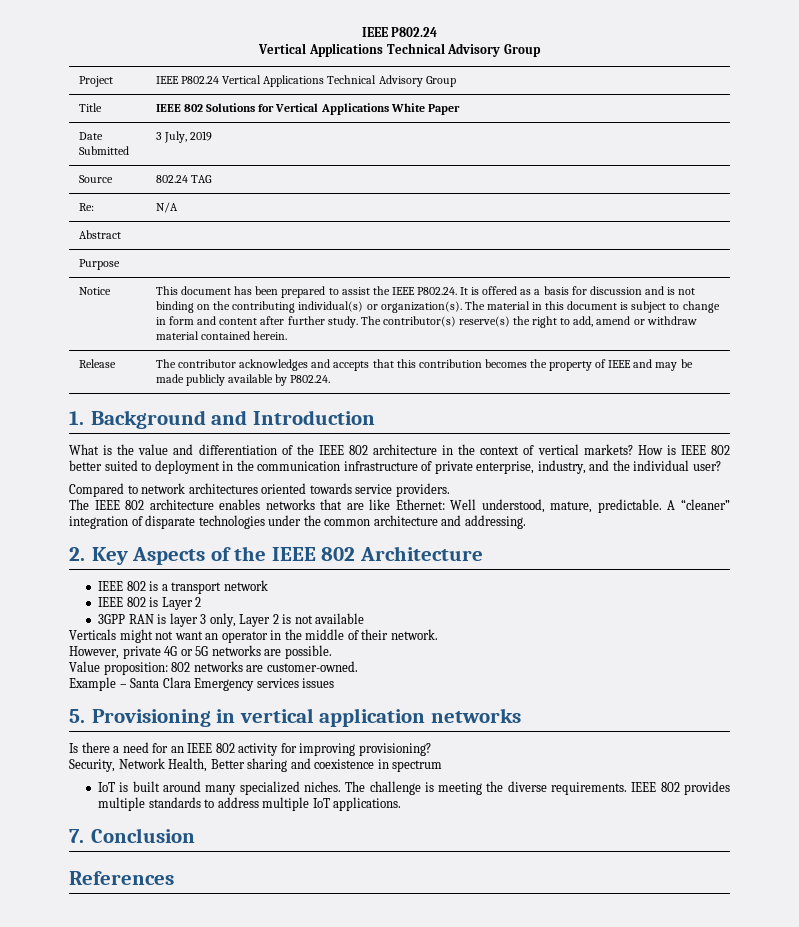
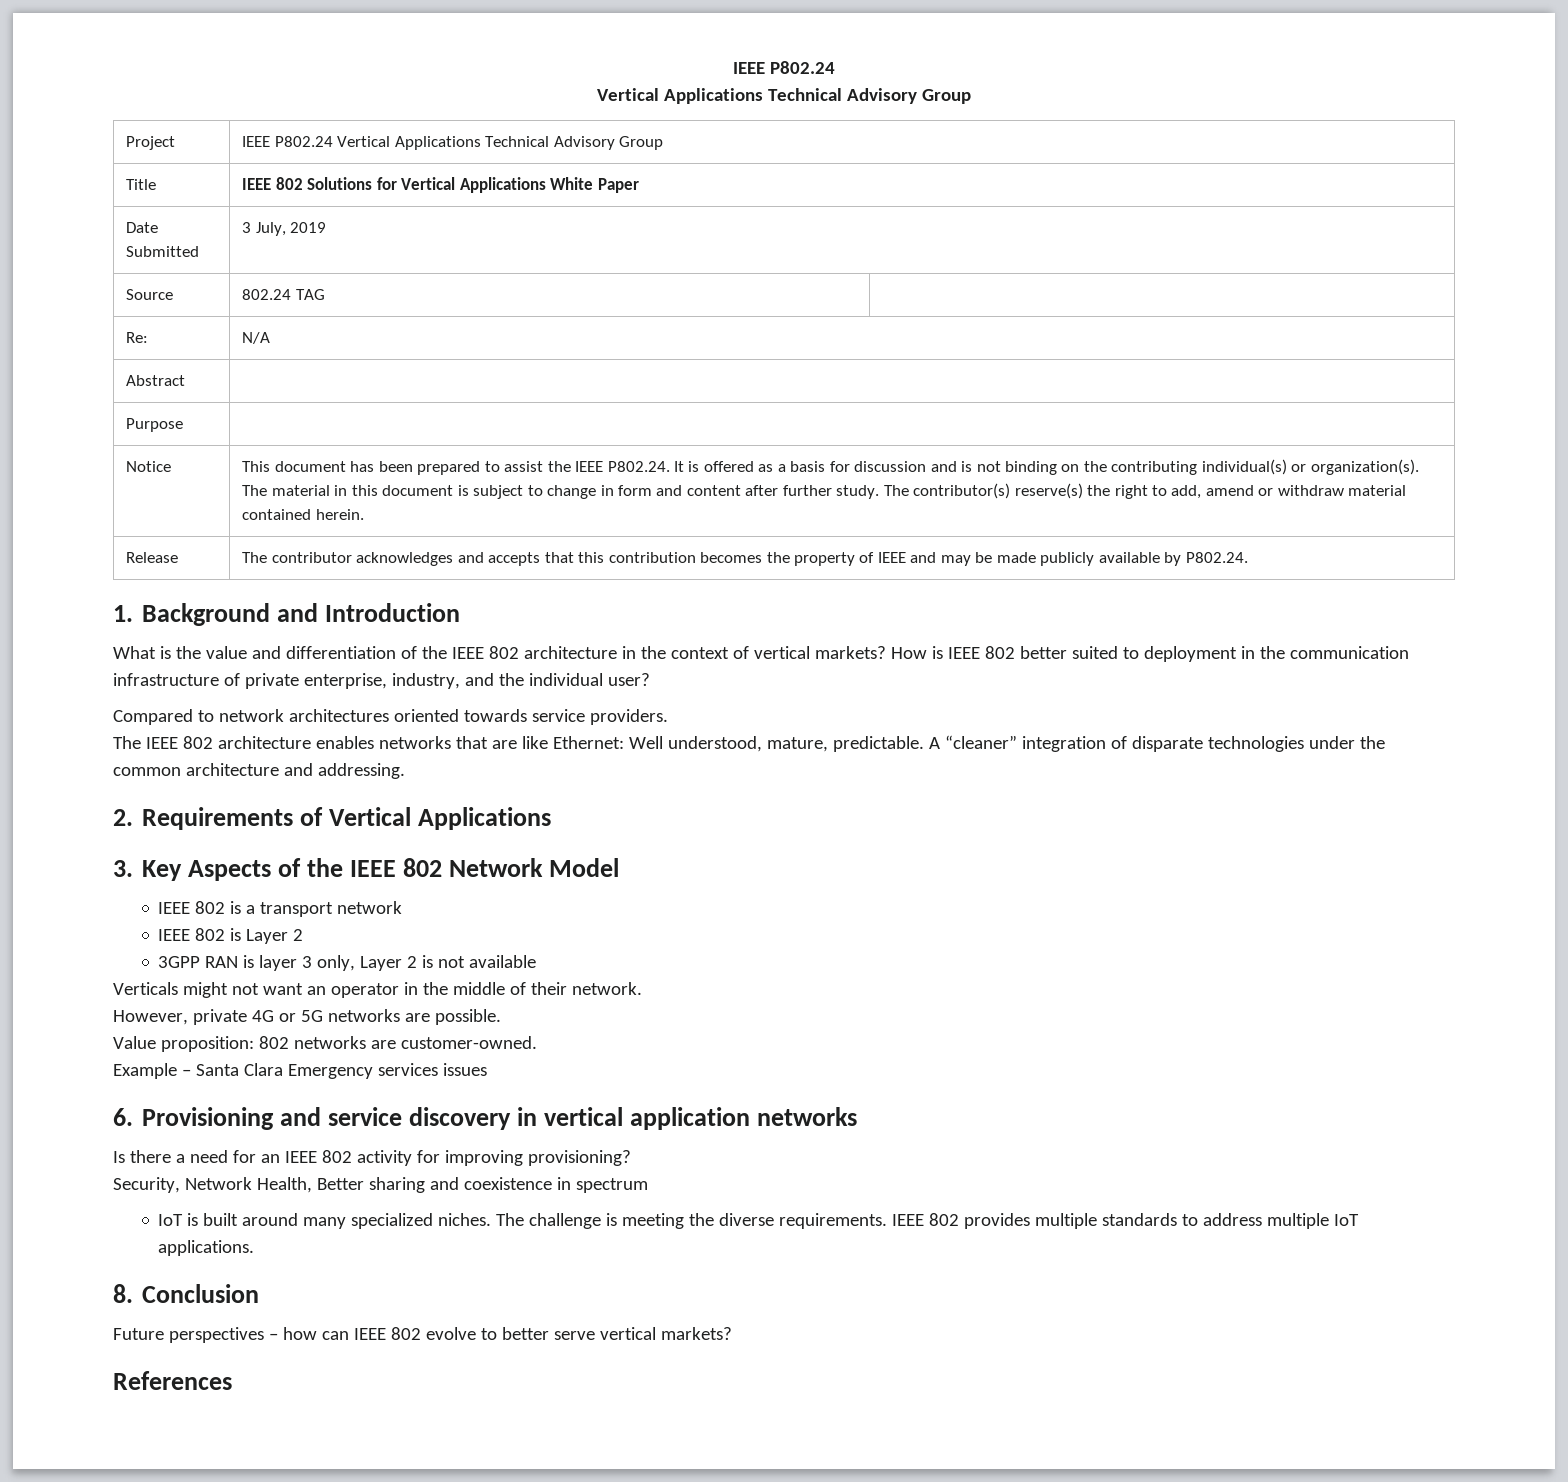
(85, 554) none -> [142,807,552,830] [113,860,133,877] Requirements of Vertical Applications // 3.
[359,546,483,561] Architecture -> [449,858,620,877] Network Model
[69,709,211,727] 5. Provisioning -> [113,1107,512,1130] 6. Provisioning and service discovery
[69,829,84,843] 7. -> [113,1284,133,1303] 8.
(195, 835) none -> [113,1327,732,1343] // Future perspectives – how can IEEE 802 evolve to better serve vertical markets?

